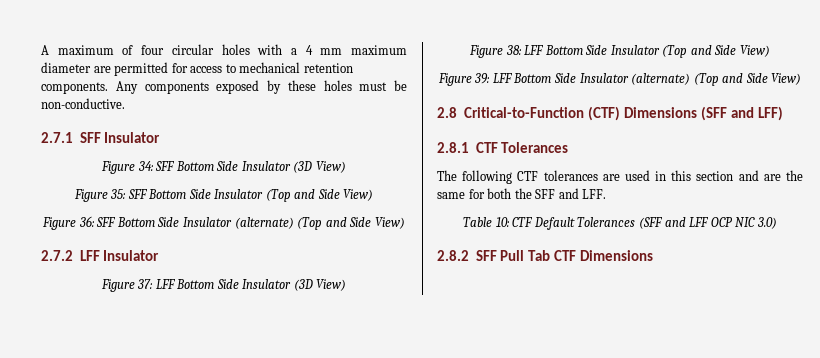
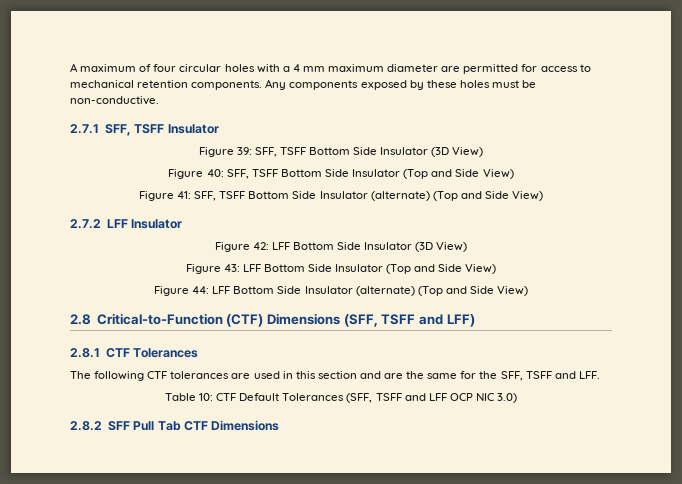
[79,132,161,143] [101,161,346,174] [73,189,374,202] [42,216,116,230] SFF Insulator // Figure 34: SFF Bottom Side Insulator (3D View) // Figure 35: SFF Bottom Side Insulator (Top and Side View) // Figure 36: SFF -> [104,124,219,136] [198,147,484,157] [168,169,514,179] [138,191,246,201] SFF, TSFF Insulator // Figure 39: SFF, TSFF Bottom Side Insulator (3D View) // Figure 40: SFF, TSFF Bottom Side Insulator (Top and Side View) // Figure 41: SFF, TSFF
[137,279,154,289] 37: -> [252,242,269,250] 42:
[505,45,522,55] 38: -> [223,264,240,272] 43:
[474,73,491,84] 39: -> [192,286,210,294] 44:
[700,106,727,121] (SFF -> [343,314,416,327] (SFF, TSFF
[487,188,556,199] both the SFF -> [479,371,552,381] the SFF, TSFF
[639,217,662,229] (SFF -> [346,393,402,403] (SFF, TSFF

